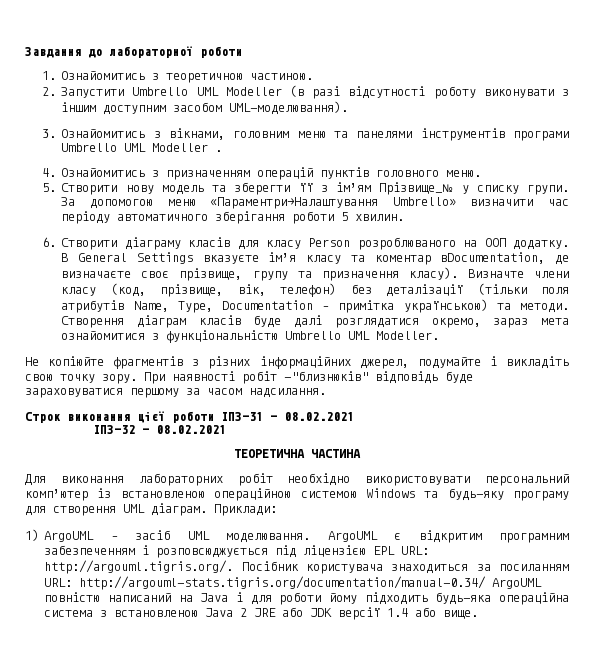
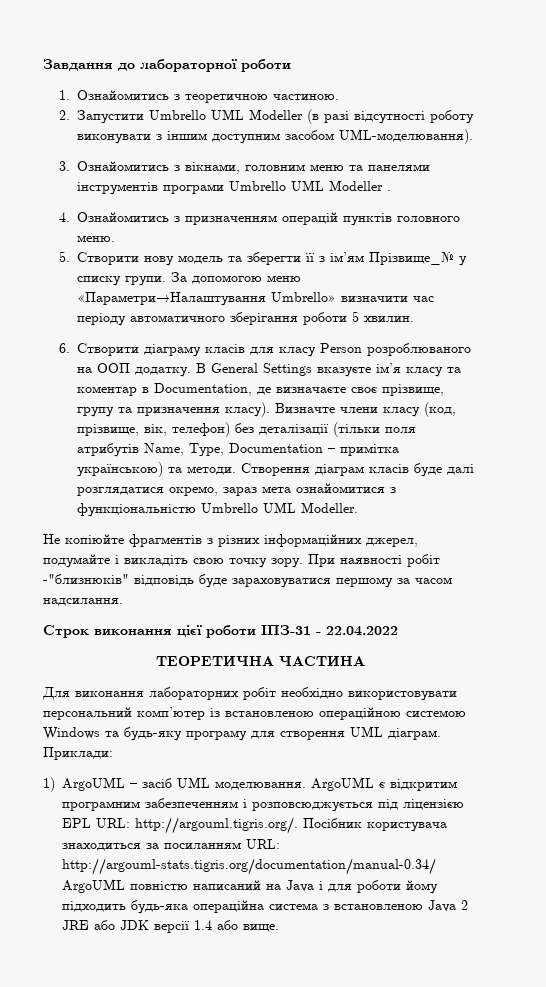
[210,197,379,209] «Параментри→Налаштування -> [77,292,267,306] «Параметри→Налаштування
[440,252,546,264] вDocumentation, -> [142,383,253,396] в Documentation,
[284,412,354,421] [93,425,227,434] 08.02.2021 // ІПЗ-32 - 08.02.2021 -> [326,626,398,636] 22.04.2022

